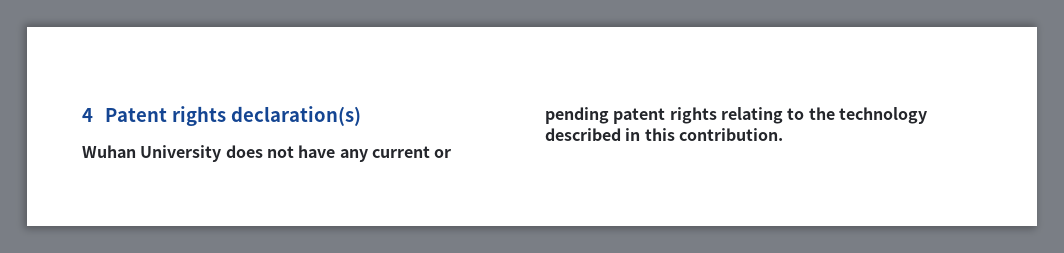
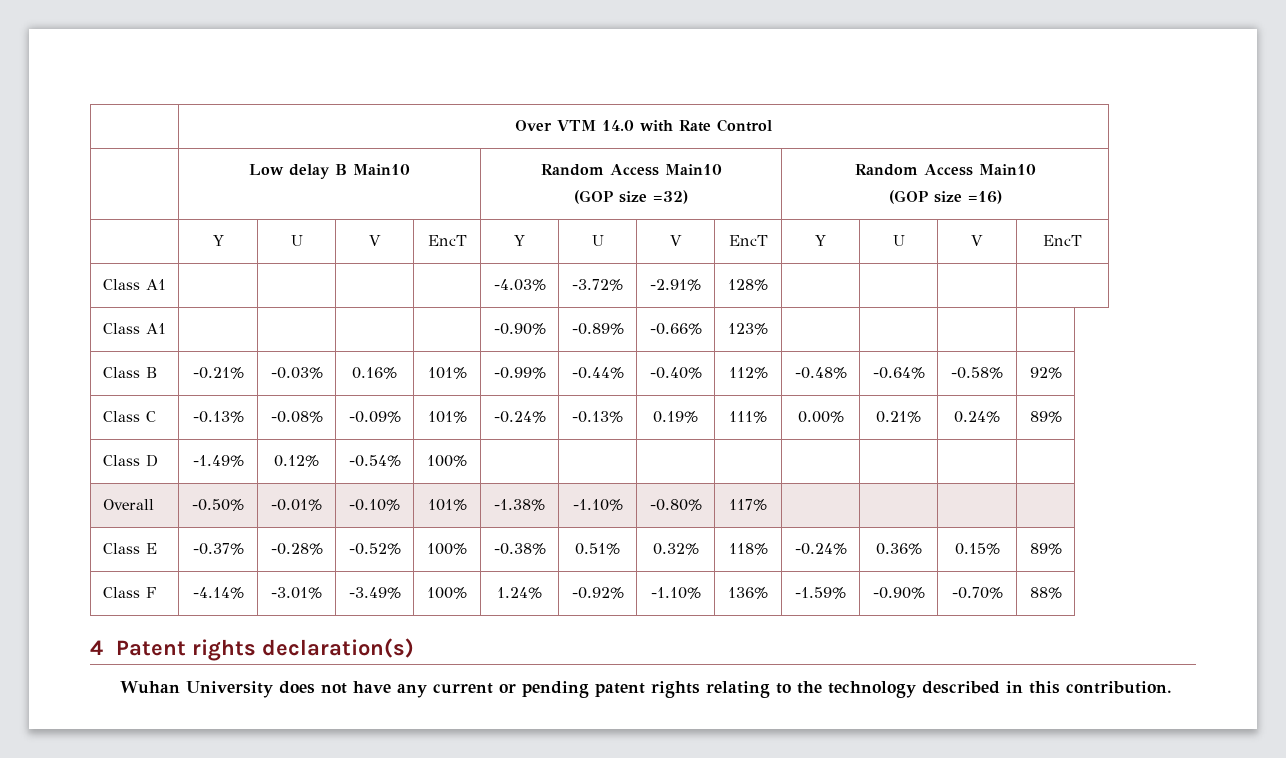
(82, 115) none -> [515,119,772,132] [249,164,410,179] [540,164,722,176] [574,190,688,204] [854,164,1036,176] [888,190,1002,204] [212,235,224,246] [290,235,303,246] [368,235,381,246] [427,235,467,246] [514,235,525,246] [591,235,604,246] [669,235,682,246] [728,235,768,246] [815,235,826,246] [892,235,905,246] [971,235,983,246] [1043,235,1082,246] [103,279,166,290] [493,279,546,291] [572,279,623,291] [650,279,701,291] [728,279,768,291] [102,323,166,334] [493,323,546,335] [571,323,624,335] [649,323,702,335] [728,323,768,335] [102,367,157,378] [192,367,244,379] [270,367,323,379] [352,367,397,379] [427,367,467,379] [493,367,546,379] [571,367,624,379] [649,367,702,379] [728,367,768,379] [794,367,847,379] [872,367,925,379] [951,367,1003,379] [1029,367,1062,379] [102,411,156,422] [192,411,244,423] [270,411,323,423] [348,411,401,423] [427,411,467,423] [493,411,546,423] [572,411,623,423] [653,411,698,423] [729,411,767,423] [797,411,844,423] [876,411,921,423] [954,411,1000,423] [1029,411,1062,423] [102,454,158,467] [192,455,244,467] [274,455,319,467] [348,455,401,467] [427,455,467,467] [102,499,154,510] [192,499,244,511] [271,499,322,511] [349,499,400,511] [427,499,467,511] [494,499,545,511] [572,499,623,511] [649,499,702,511] [729,499,767,511] [102,543,157,554] [192,543,244,555] [270,543,323,555] [348,543,401,555] [427,543,467,555] [493,543,546,555] [575,543,620,555] [652,543,699,555] [728,543,768,555] [794,543,847,555] [875,543,922,555] [954,543,1000,555] [1029,543,1062,555] [102,587,156,598] [192,587,244,599] [271,587,322,599] [348,587,401,599] [427,587,467,599] [497,587,542,599] [571,587,624,599] [650,587,701,599] [728,587,768,599] [795,587,846,599] [872,587,925,599] [951,587,1003,599] [1029,587,1062,599] | Over VTM 14.0 with Rate Control // | Low delay B Main10 | Random Access Main10 // (GOP size =32) | Random Access Main10 // (GOP size =16) // | Y | U | V | EncT | Y | U | V | EncT | Y | U | V | EncT // Class A1 | | | | | -4.03% | -3.72% | -2.91% | 128% | | | | // Class A1 | | | | | -0.90% | -0.89% | -0.66% | 123% | | | | // Class B | -0.21% | -0.03% | 0.16% | 101% | -0.99% | -0.44% | -0.40% | 112% | -0.48% | -0.64% | -0.58% | 92% // Class C | -0.13% | -0.08% | -0.09% | 101% | -0.24% | -0.13% | 0.19% | 111% | 0.00% | 0.21% | 0.24% | 89% // Class D | -1.49% | 0.12% | -0.54% | 100% | | | | | | | | // Overall | -0.50% | -0.01% | -0.10% | 101% | -1.38% | -1.10% | -0.80% | 117% | | | | // Class E | -0.37% | -0.28% | -0.52% | 100% | -0.38% | 0.51% | 0.32% | 118% | -0.24% | 0.36% | 0.15% | 89% // Class F | -4.14% | -3.01% | -3.49% | 100% | 1.24% | -0.92% | -1.10% | 136% | -1.59% | -0.90% | -0.70% | 88% //

